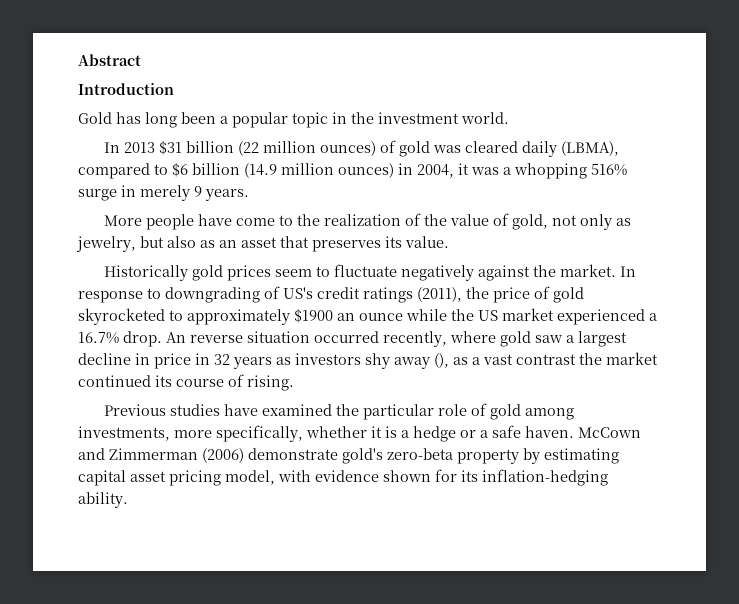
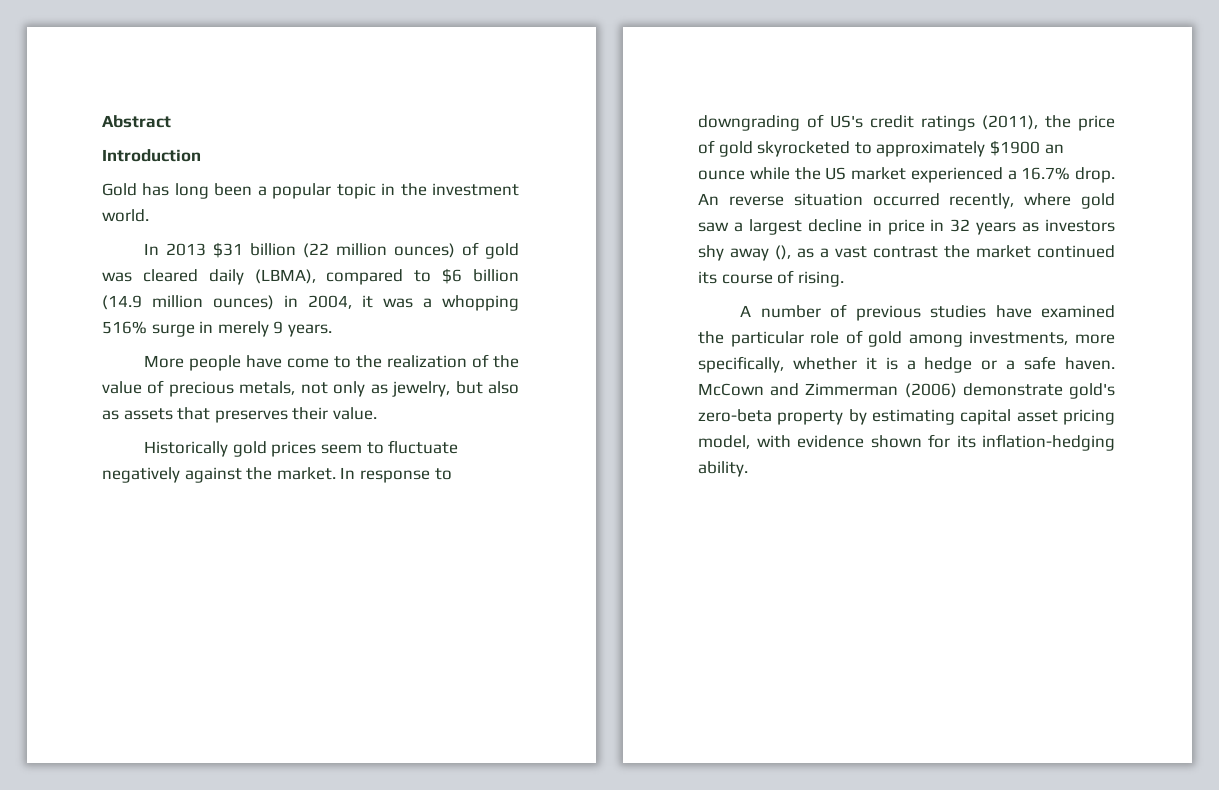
[511,214,548,230] gold, -> [168,381,296,397] precious metals,
[219,237,277,248] an asset -> [123,408,173,420] assets
[385,236,402,248] its -> [292,407,329,420] their
[103,404,166,416] Previous -> [740,304,921,321] A number of previous

